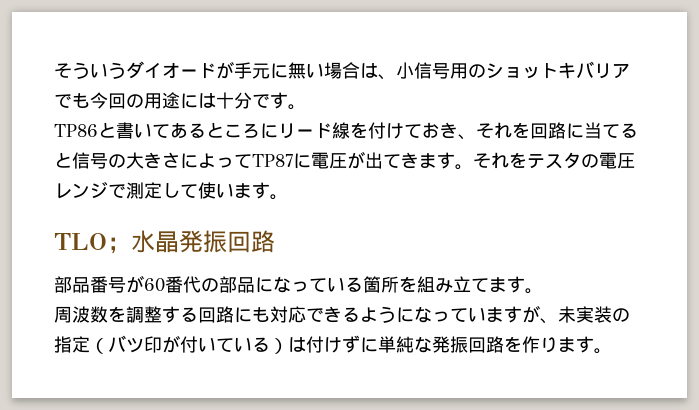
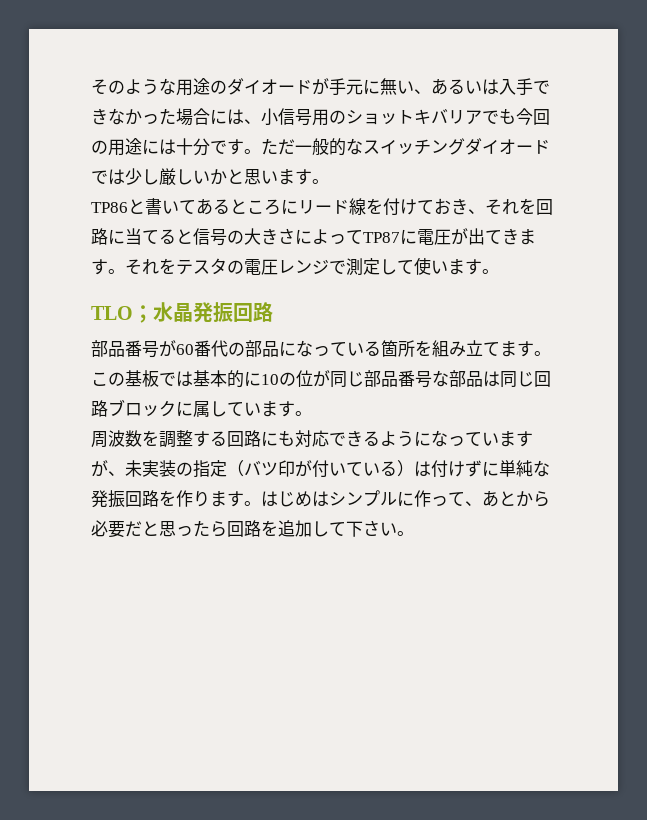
[54,62,126,79] そういう -> [91,78,227,96] そのような用途の
[324,62,360,79] 場合 -> [414,78,550,96] [91,108,227,126] 、あるいは入手できなかった場合に
(306, 107) none -> [261,138,550,156] [91,168,329,185] ただ一般的なスイッチングダイオードでは少し厳しいかと思います。
(543, 291) none -> [91,370,551,388] [91,399,312,417] この基板では基本的に10の位が同じ部品番号な部品は同じ回路ブロックに属しています。
(612, 351) none -> [261,490,550,507] [91,520,414,538] はじめはシンプルに作って、あとから必要だと思ったら回路を追加して下さい。

